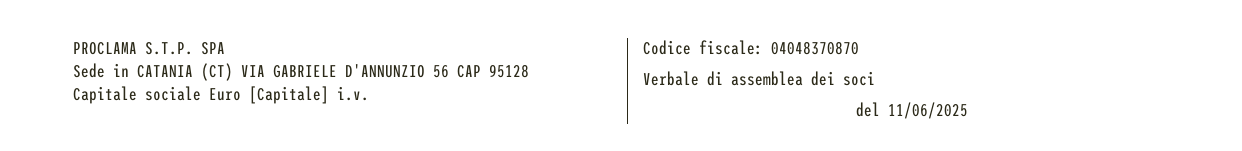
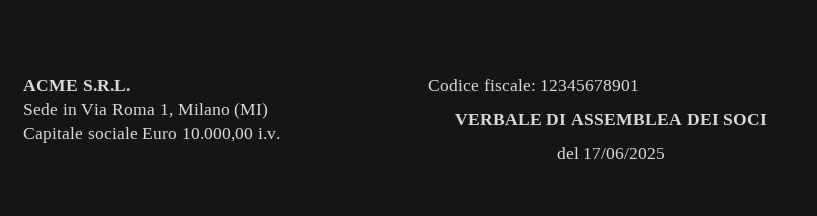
[73,42,225,55] PROCLAMA S.T.P. SPA -> [23,80,130,91] ACME S.R.L.
[137,63,529,81] CATANIA (CT) VIA GABRIELE D'ANNUNZIO 56 CAP 95128 -> [81,102,269,119] Via Roma 1, Milano (MI)
[249,86,329,104] [Capitale] -> [182,128,254,142] 10.000,00
[771,41,859,55] [643,71,875,86] 04048370870 // Verbale di assemblea dei soci -> [540,80,640,91] [454,114,768,125] 12345678901 // VERBALE DI ASSEMBLEA DEI SOCI
[887,102,968,119] 11/06/2025 -> [583,148,666,159] 17/06/2025

